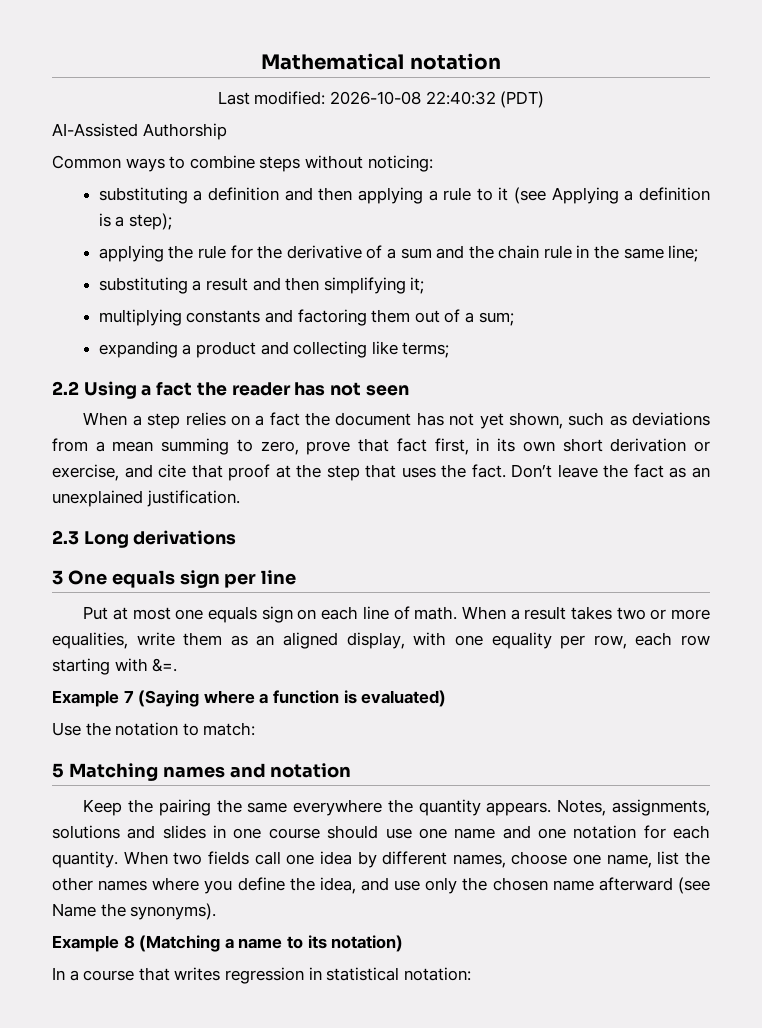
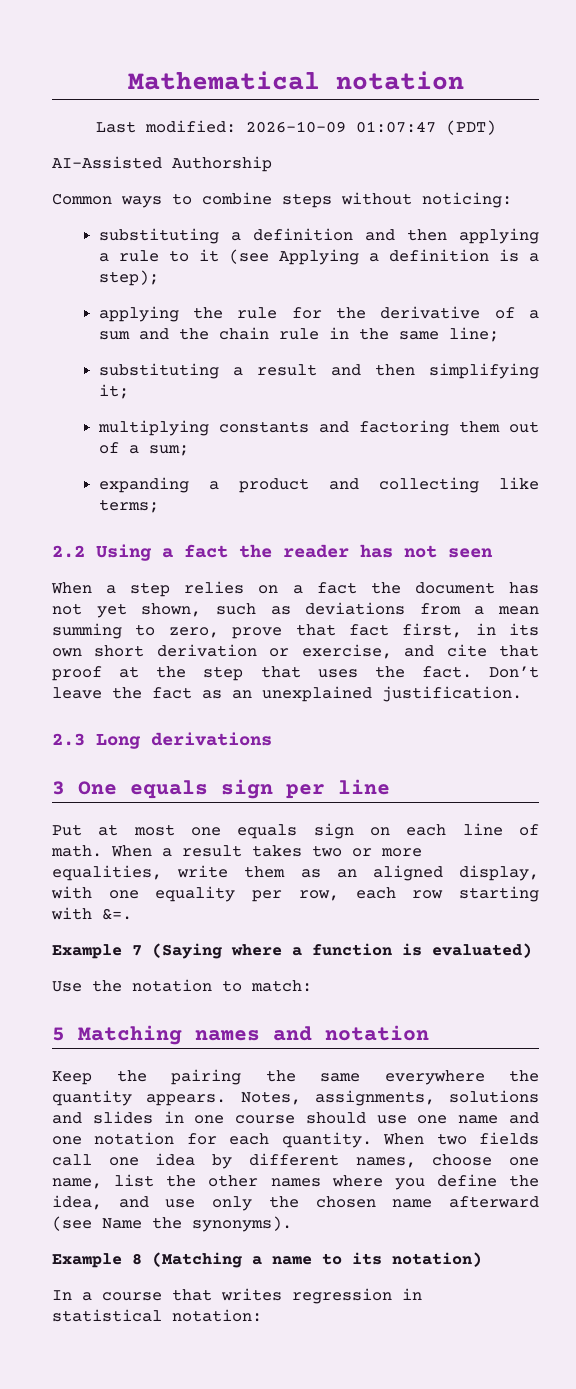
[329,91,496,105] 2026-10-08 22:40:32 -> [245,121,436,133] 2026-10-09 01:07:47

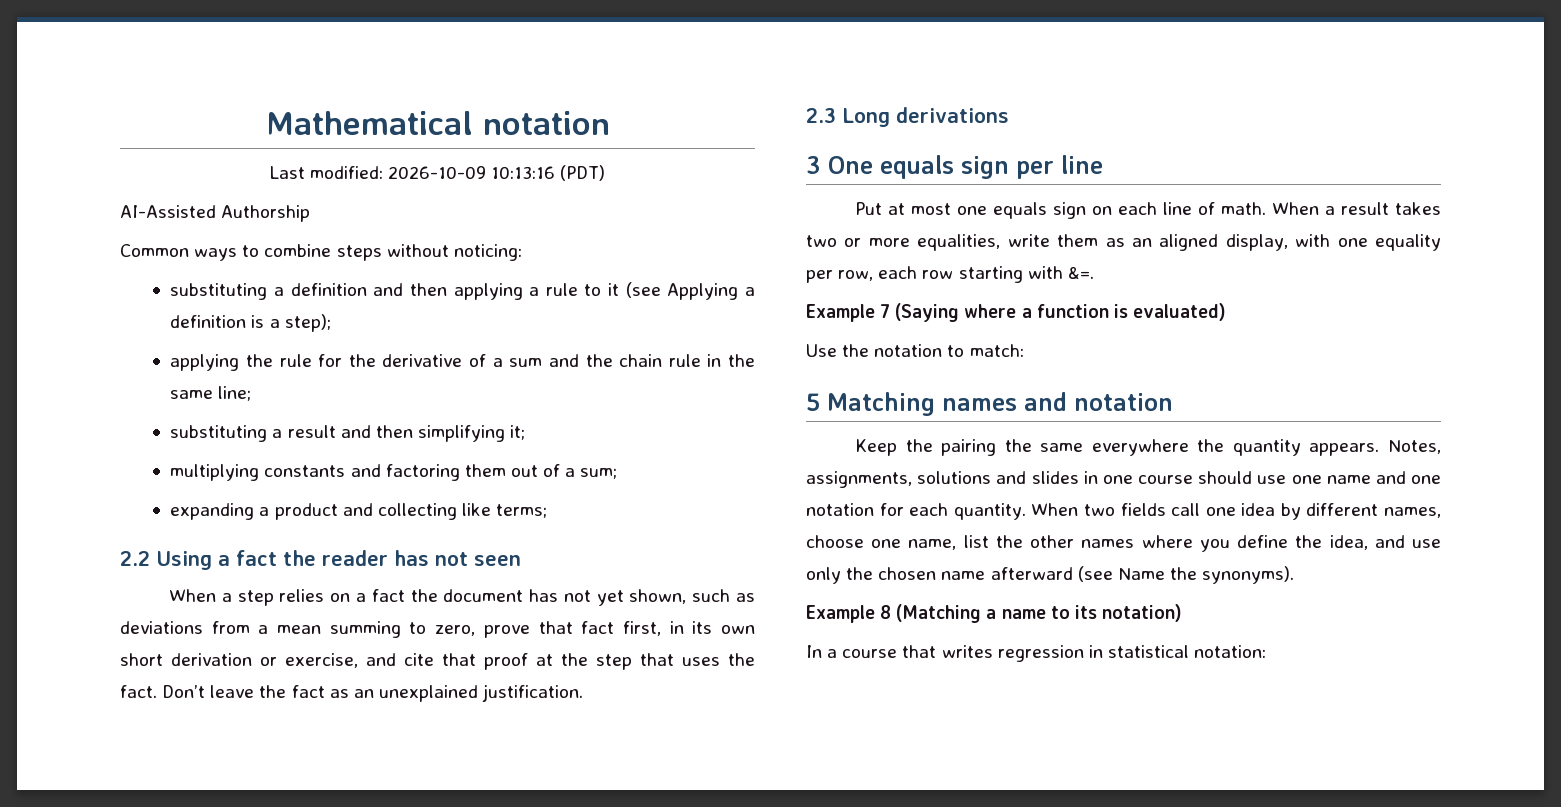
[355,121,436,133] 01:07:47 -> [491,166,556,179] 10:13:16

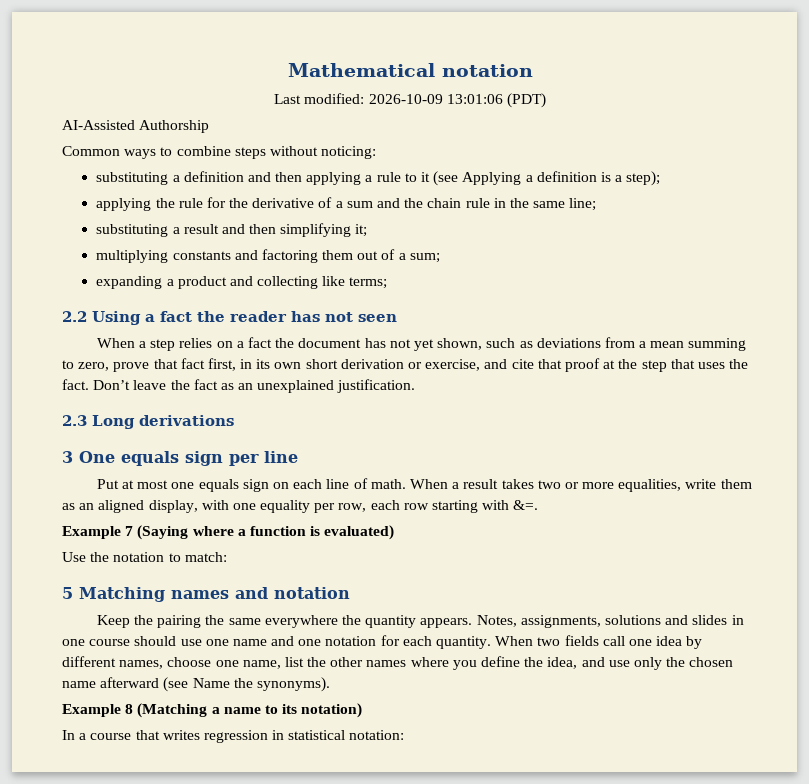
[491,166,556,179] 10:13:16 -> [446,94,503,104] 13:01:06

